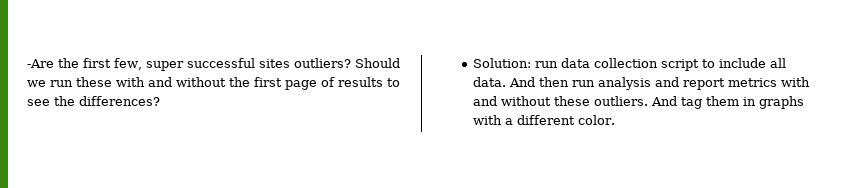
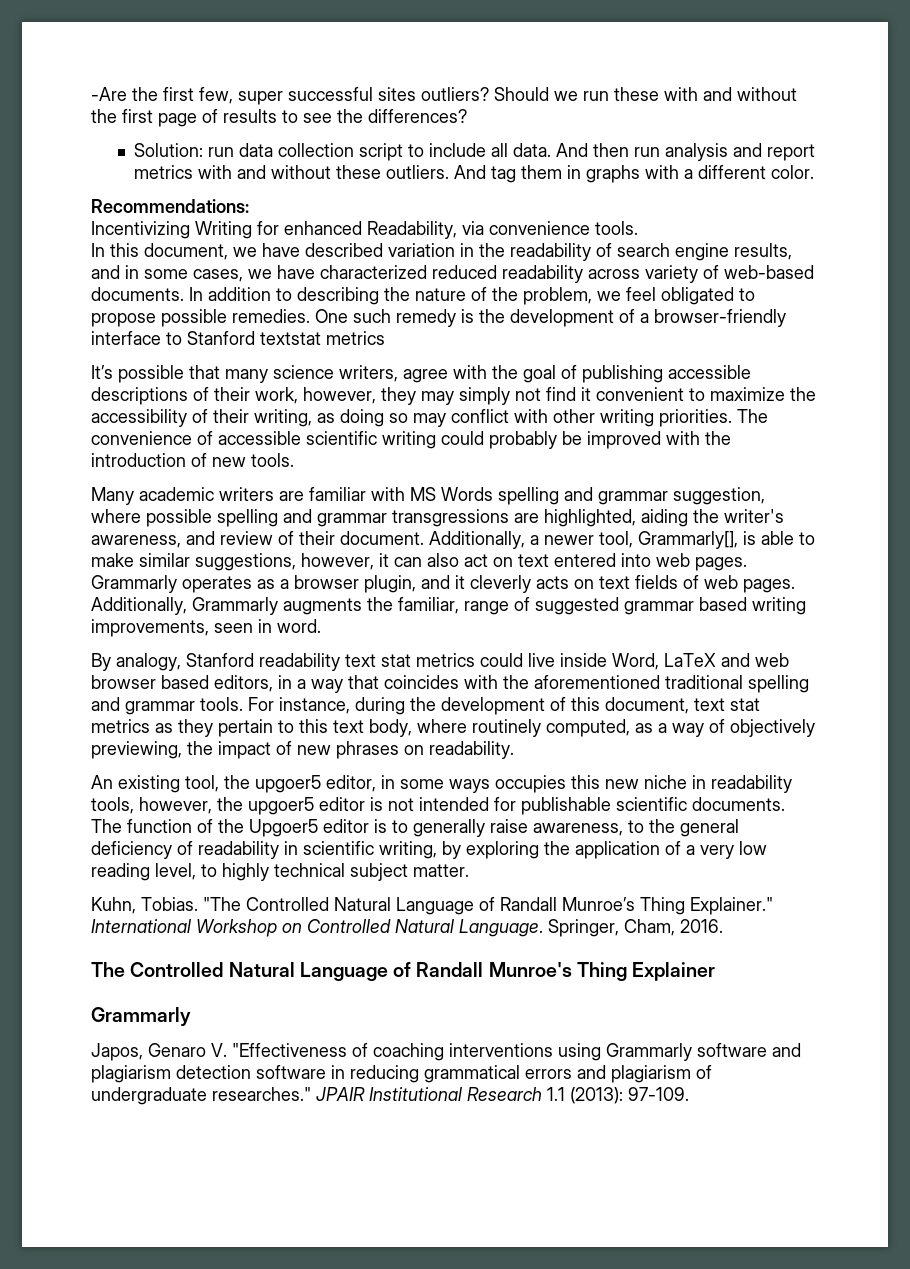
(615, 120) none -> [91,199,249,213] [91,221,638,239] [91,243,792,261] [91,265,814,283] [91,287,755,305] [91,309,786,327] [91,331,385,345] [91,365,751,383] [91,387,816,405] [91,409,768,427] [91,431,731,449] [91,453,294,467] [91,487,765,505] [91,509,784,527] [91,531,815,549] [91,553,747,571] [91,575,795,593] [91,597,806,615] [91,619,321,637] [91,653,789,671] [91,675,809,693] [91,697,760,715] [91,719,815,737] [91,741,514,759] [91,775,792,793] [91,797,785,815] [91,819,739,837] [91,841,767,859] [91,863,469,881] [91,897,773,915] [91,919,723,937] [91,962,716,981] [91,1007,191,1026] [91,1043,801,1061] [91,1065,712,1083] [91,1087,689,1105] // Recommendations: // Incentivizing Writing for enhanced Readability, via convenience tools. // In this document, we have described variation in the readability of search engine results, and in some cases, we have characterized reduced readability across variety of web-based documents. In addition to describing the nature of the problem, we feel obligated to propose possible remedies. One such remedy is the development of a browser-friendly interface to Stanford textstat metrics // It’s possible that many science writers, agree with the goal of publishing accessible descriptions of their work, however, they may simply not find it convenient to maximize the accessibility of their writing, as doing so may conflict with other writing priorities. The convenience of accessible scientific writing could probably be improved with the introduction of new tools. // Many academic writers are familiar with MS Words spelling and grammar suggestion, where possible spelling and grammar transgressions are highlighted, aiding the writer's awareness, and review of their document. Additionally, a newer tool, Grammarly[], is able to make similar suggestions, however, it can also act on text entered into web pages. Grammarly operates as a browser plugin, and it cleverly acts on text fields of web pages. Additionally, Grammarly augments the familiar, range of suggested grammar based writing improvements, seen in word. // By analogy, Stanford readability text stat metrics could live inside Word, LaTeX and web browser based editors, in a way that coincides with the aforementioned traditional spelling and grammar tools. For instance, during the development of this document, text stat metrics as they pertain to this text body, where routinely computed, as a way of objectively previewing, the impact of new phrases on readability. // An existing tool, the upgoer5 editor, in some ways occupies this new niche in readability tools, however, the upgoer5 editor is not intended for publishable scientific documents. The function of the Upgoer5 editor is to generally raise awareness, to the general deficiency of readability in scientific writing, by exploring the application of a very low reading level, to highly technical subject matter. // Kuhn, Tobias. "The Controlled Natural Language of Randall Munroe’s Thing Explainer." International Workshop on Controlled Natural Language. Springer, Cham, 2016. // The Controlled Natural Language of Randall Munroe's Thing Explainer // Grammarly // Japos, Genaro V. "Effectiveness of coaching interventions using Grammarly software and plagiarism detection software in reducing grammatical errors and plagiarism of undergraduate researches." JPAIR Institutional Research 1.1 (2013): 97-109.

